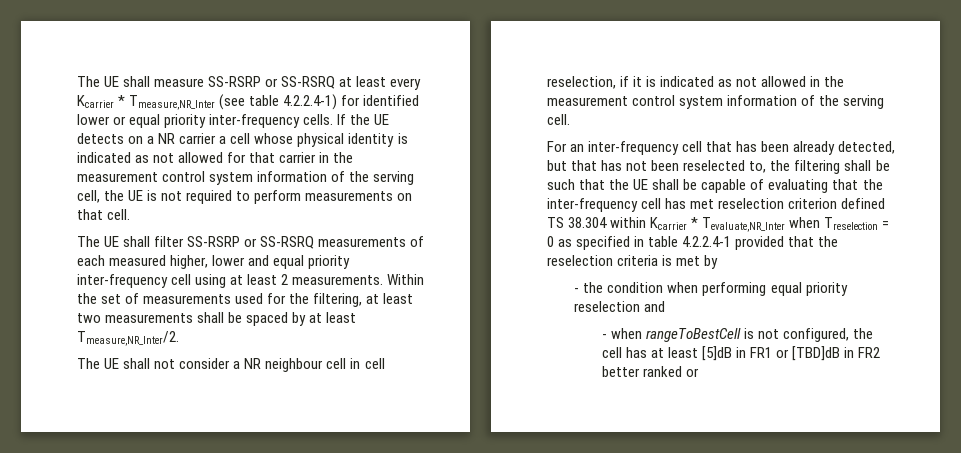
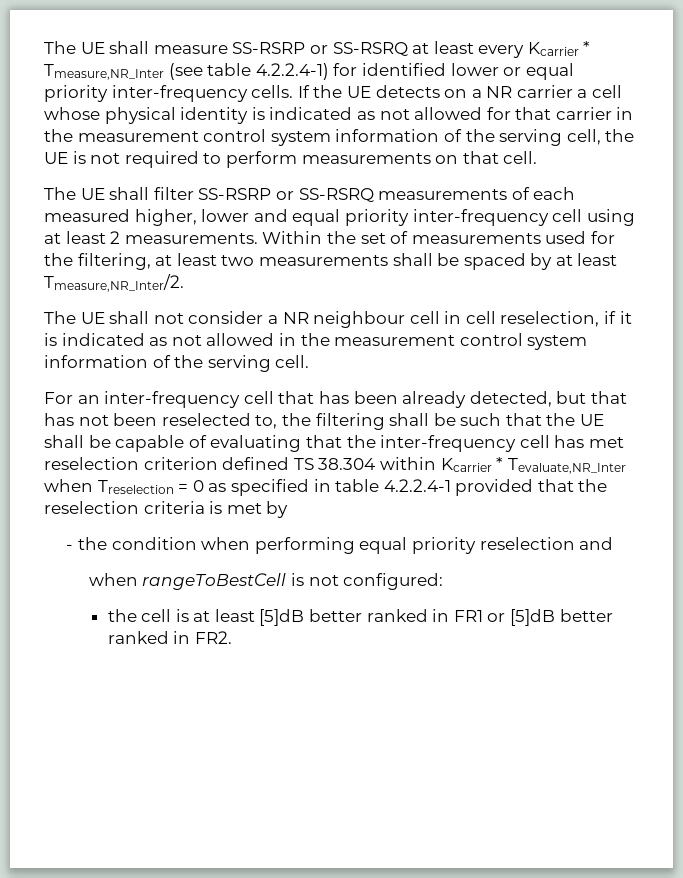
[601,334,607,339] - -> (614, 543) none
[782,328,849,342] configured, -> [343,573,444,590] configured: //
[625,347,647,358] has -> [175,609,189,622] is
(732, 353) none -> [309,609,428,622] better ranked
[791,346,881,361] [601,366,699,377] [TBD]dB in FR2 better ranked or -> [509,609,613,626] [107,631,232,644] [5]dB better ranked in FR2.

